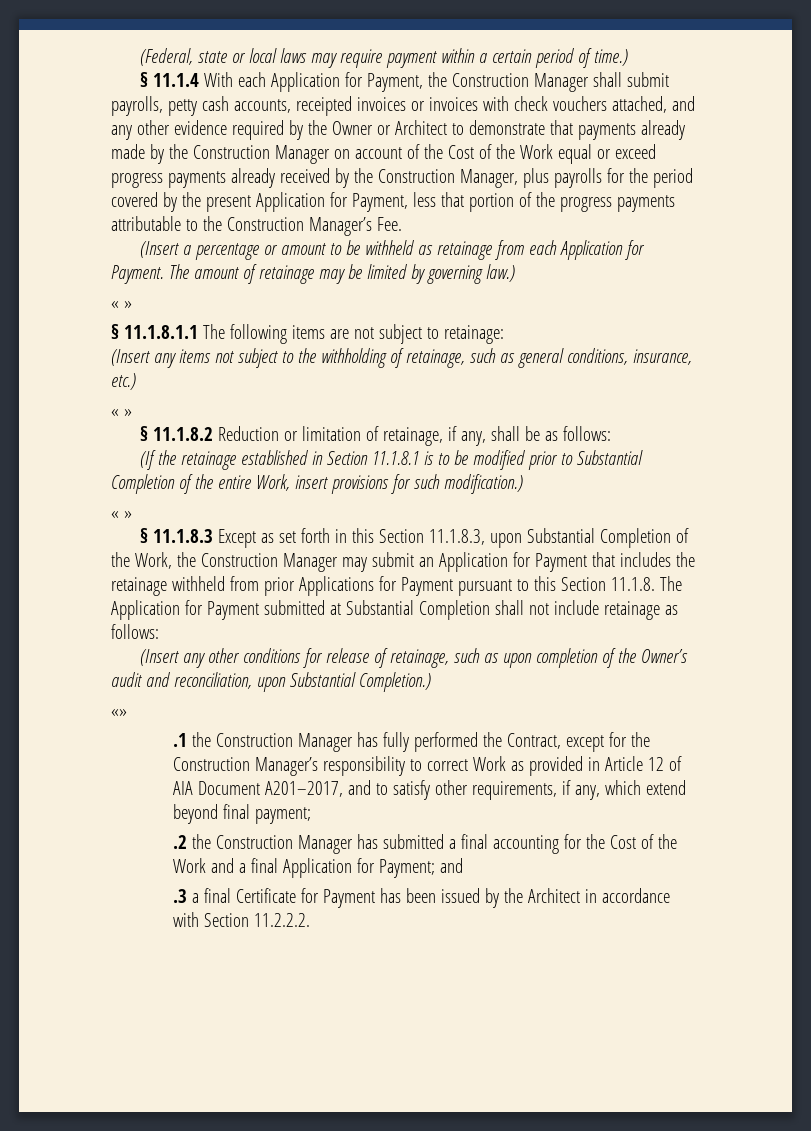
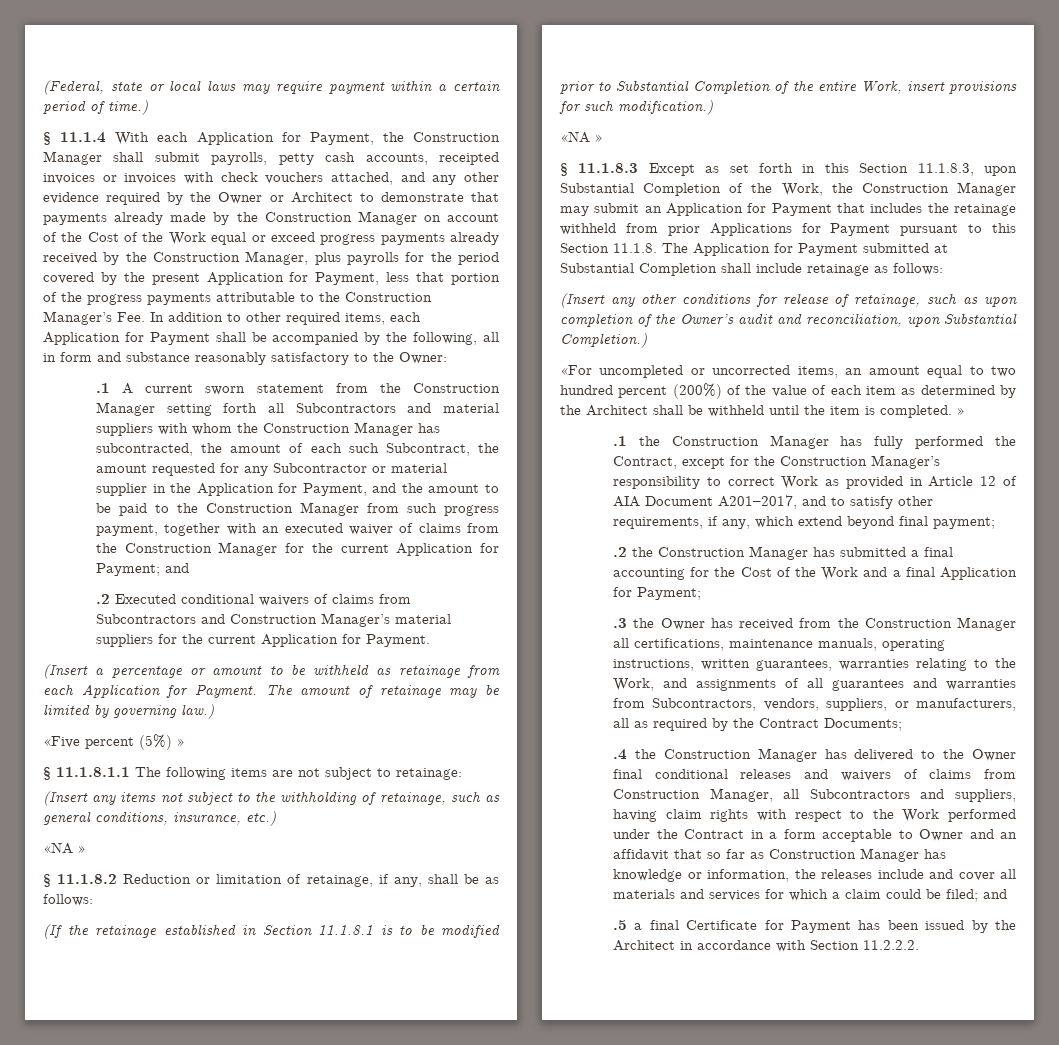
(402, 224) none -> [150,312,421,325] [43,332,500,345] [43,352,447,365] [96,383,501,395] [96,402,499,416] [96,422,441,436] [96,443,499,456] [96,463,448,476] [96,483,500,496] [96,502,500,516] [96,523,500,536] [96,542,499,556] [96,563,190,576] [96,594,412,606] [96,613,452,627] [96,634,431,647] In addition to other required items, each Application for Payment shall be accompanied by the following, all in form and substance reasonably satisfactory to the Owner: // .1 A current sworn statement from the Construction Manager setting forth all Subcontractors and material suppliers with whom the Construction Manager has subcontracted, the amount of each such Subcontract, the amount requested for any Subcontractor or material supplier in the Application for Payment, and the amount to be paid to the Construction Manager from such progress payment, together with an executed waiver of claims from the Construction Manager for the current Application for Payment; and // .2 Executed conditional waivers of claims from Subcontractors and Construction Manager’s material suppliers for the current Application for Payment.
[111,301,119,309] « -> [43,734,172,750] «Five percent (5%)
[111,409,119,417] « -> [43,842,73,854] «NA
[111,511,119,519] « -> [560,131,590,143] «NA
[528,603,549,615] not -> (751, 268) none
[111,709,127,717] «» -> [560,365,1017,378] [560,383,1017,399] [560,405,965,418] «For uncompleted or uncorrected items, an amount equal to two hundred percent (200%) of the value of each item as determined by the Architect shall be withheld until the item is completed. »
[440,858,464,873] [173,889,188,903] and // .3 -> [613,617,1016,631] [613,638,946,651] [613,658,1016,671] [613,678,1016,691] [613,698,1016,711] [613,718,903,731] [613,748,1016,762] [613,769,1016,781] [613,788,1016,802] [613,809,1016,822] [613,829,1017,842] [613,848,947,862] [613,869,1016,882] [613,889,1008,902] [613,920,628,930] // .3 the Owner has received from the Construction Manager all certifications, maintenance manuals, operating instructions, written guarantees, warranties relating to the Work, and assignments of all guarantees and warranties from Subcontractors, vendors, suppliers, or manufacturers, all as required by the Contract Documents; // .4 the Construction Manager has delivered to the Owner final conditional releases and waivers of claims from Construction Manager, all Subcontractors and suppliers, having claim rights with respect to the Work performed under the Contract in a form acceptable to Owner and an affidavit that so far as Construction Manager has knowledge or information, the releases include and cover all materials and services for which a claim could be filed; and // .5

